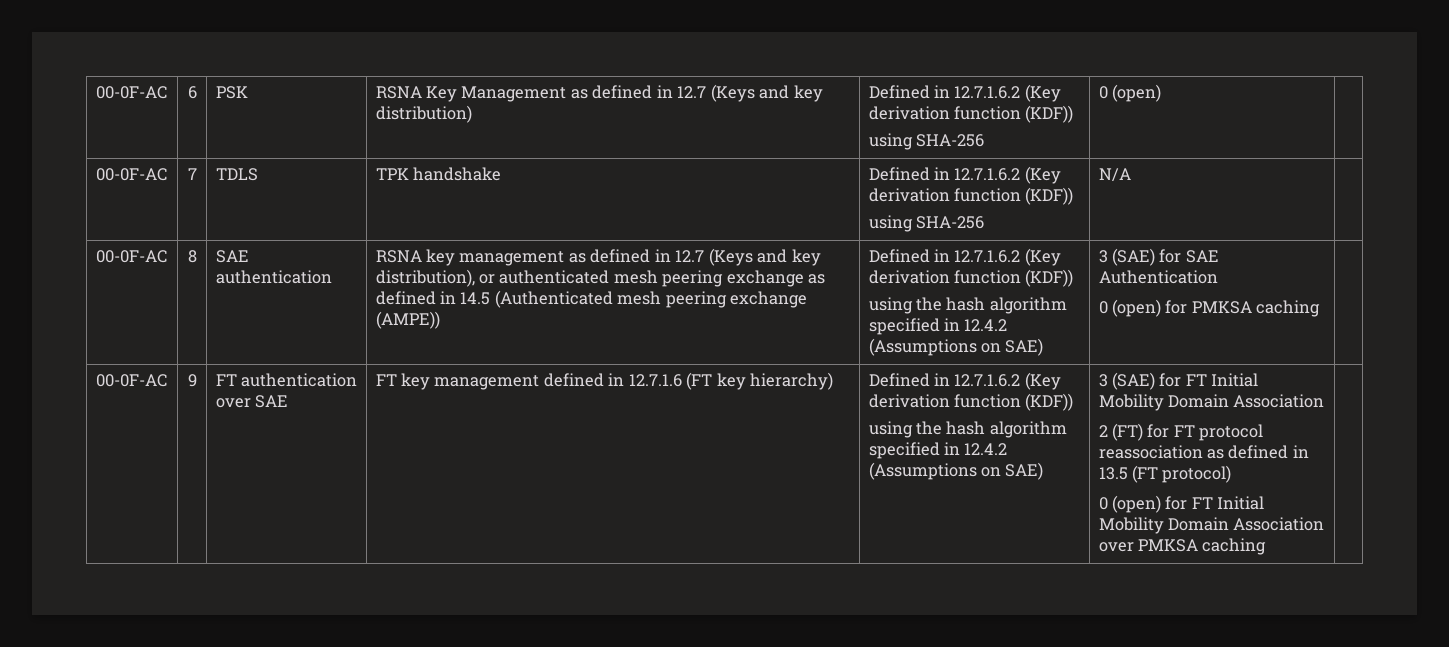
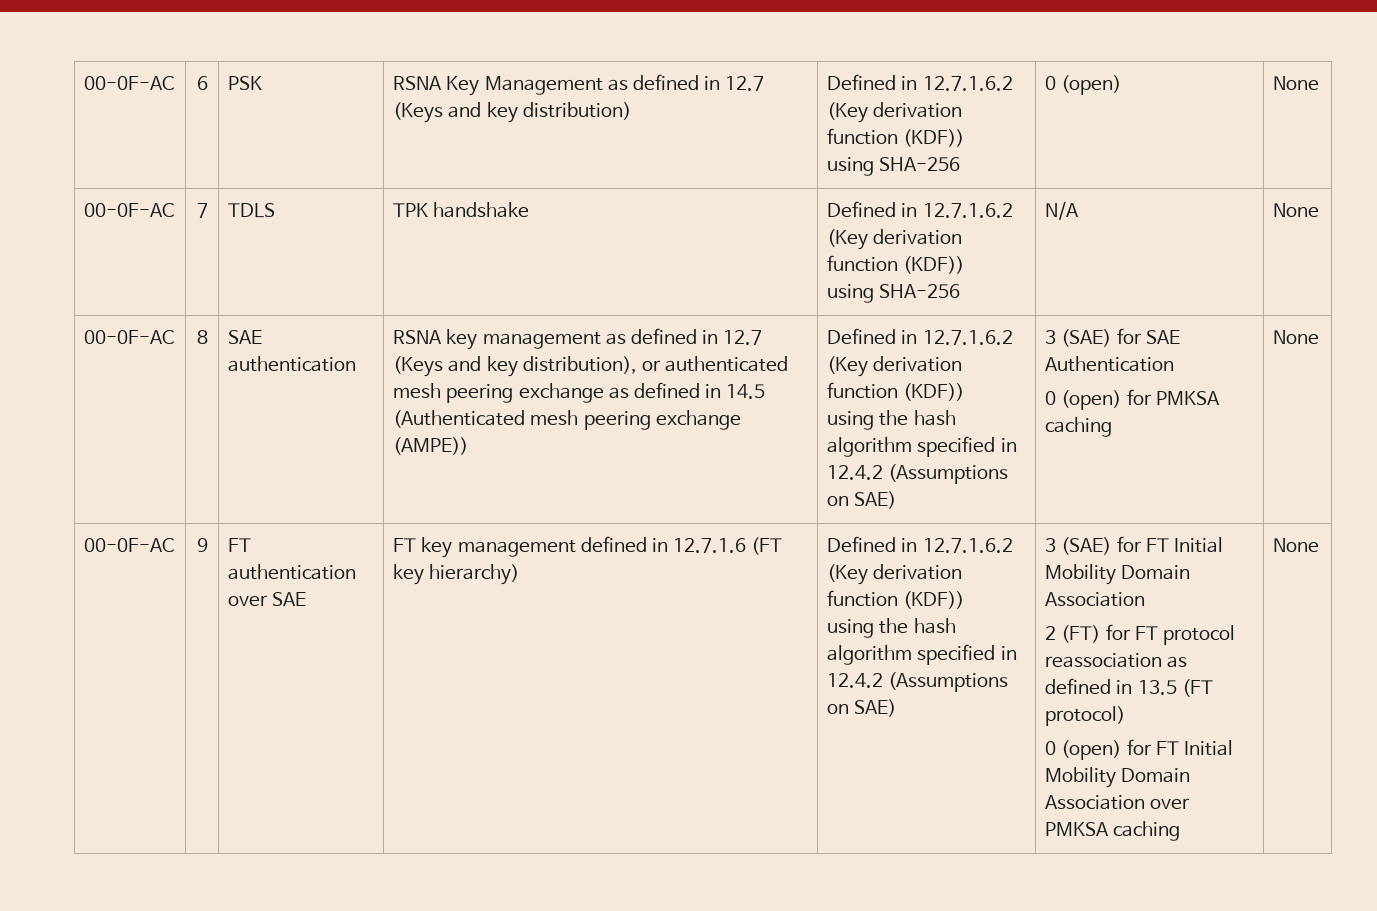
(1162, 93) | -> [1273,76,1320,91] | None
(1131, 175) | -> [1273,203,1320,218] | None
(1321, 308) | -> [1273,330,1320,345] | None
(1267, 546) | -> [1273,538,1320,553] | None

